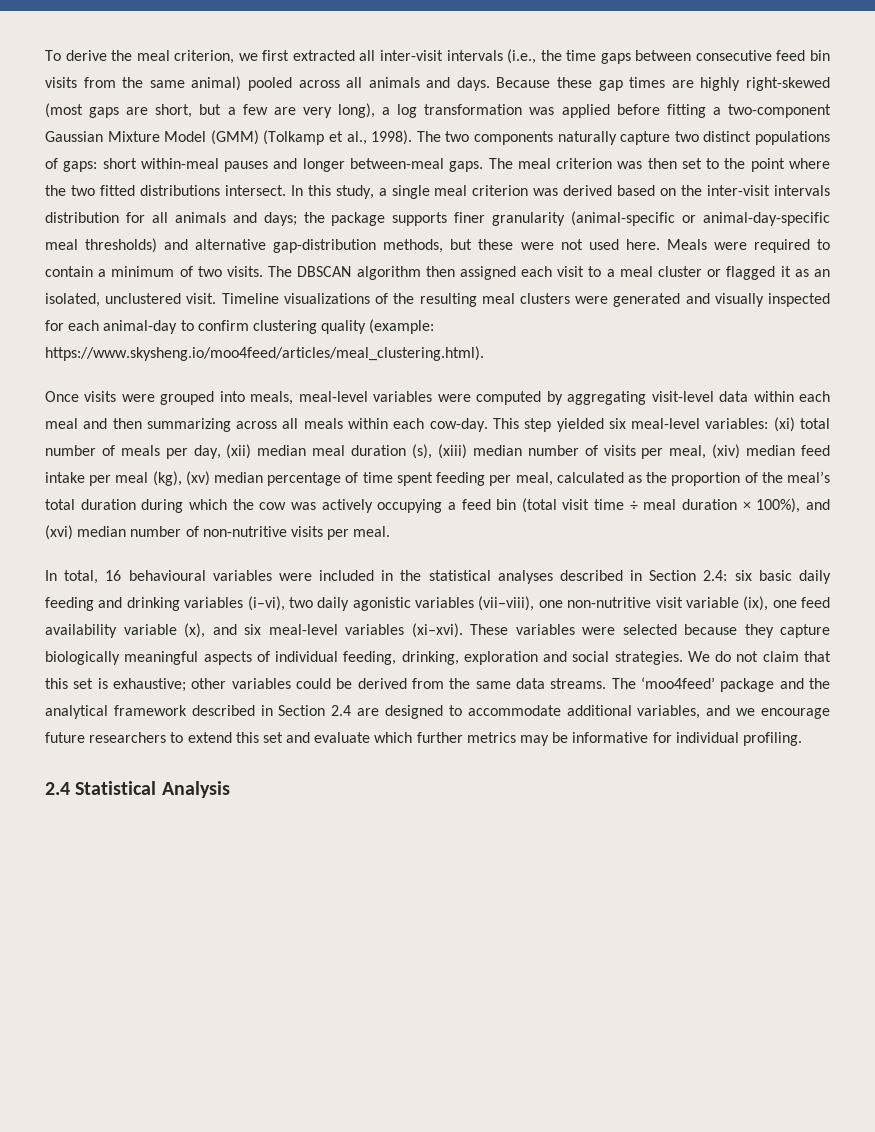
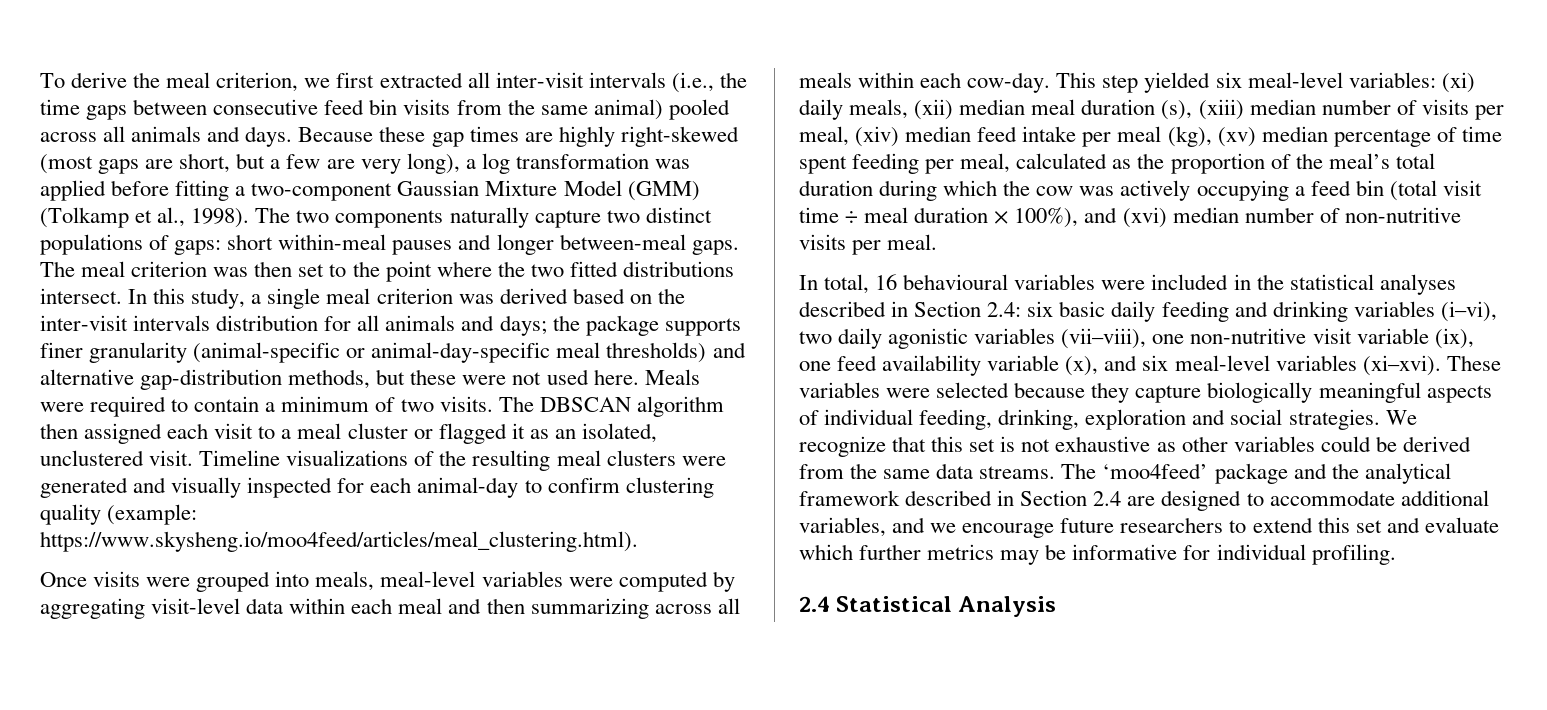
[799,418,830,429] [45,445,221,459] total number of meals per day, -> [799,99,909,120] daily meals,
[715,651,799,662] do not claim -> [799,436,886,457] recognize
[112,678,186,692] exhaustive; -> [1021,436,1176,452] not exhaustive as

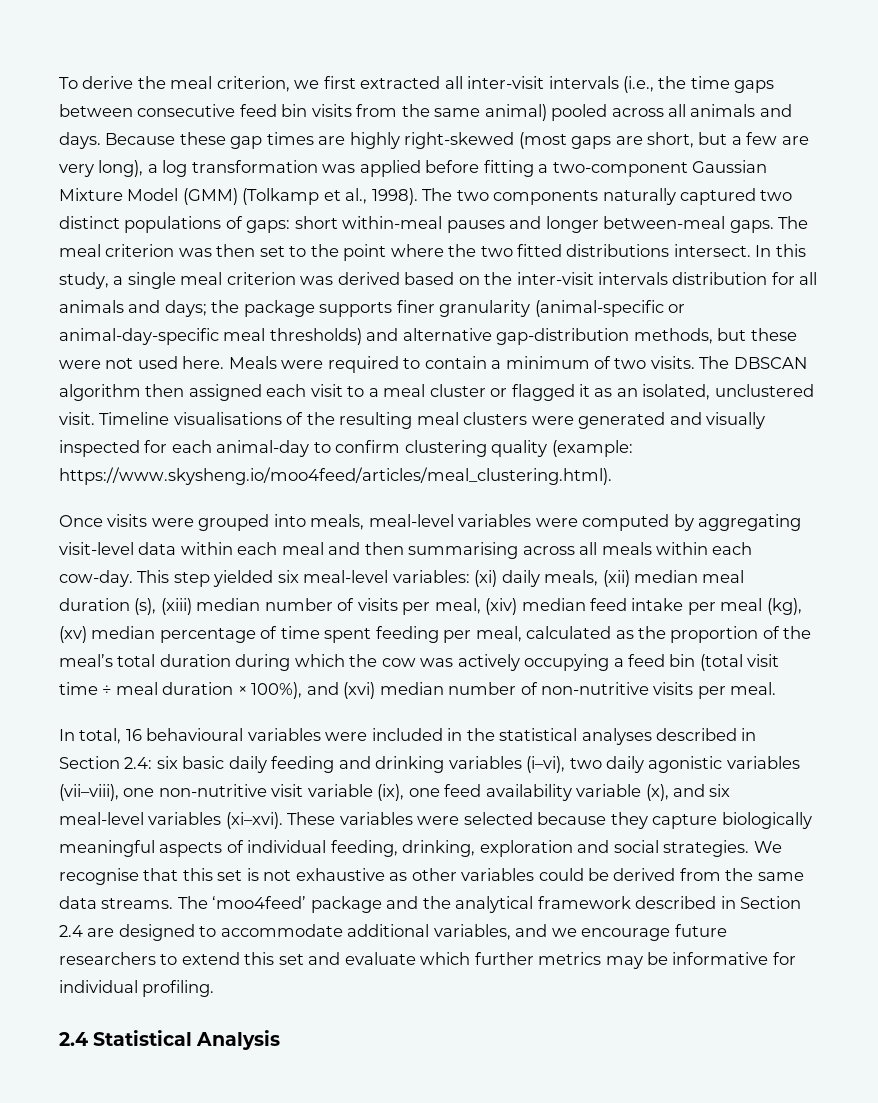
[534,210,601,228] capture -> [680,188,757,205] captured
[286,450,409,466] visualizations -> [173,412,282,425] visualisations
[530,598,649,619] summarizing -> [408,542,519,559] summarising
[799,436,886,457] recognize -> [59,868,139,885] recognise

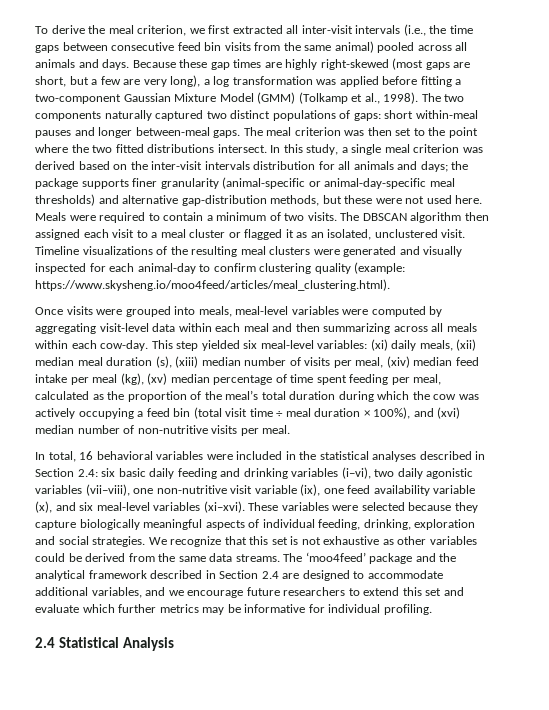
[173,412,282,425] visualisations -> [82,246,153,255] visualizations
[408,542,519,559] summarising -> [323,323,391,334] summarizing
[146,728,244,741] behavioural -> [96,451,153,460] behavioral
[59,868,139,885] recognise -> [170,536,222,547] recognize

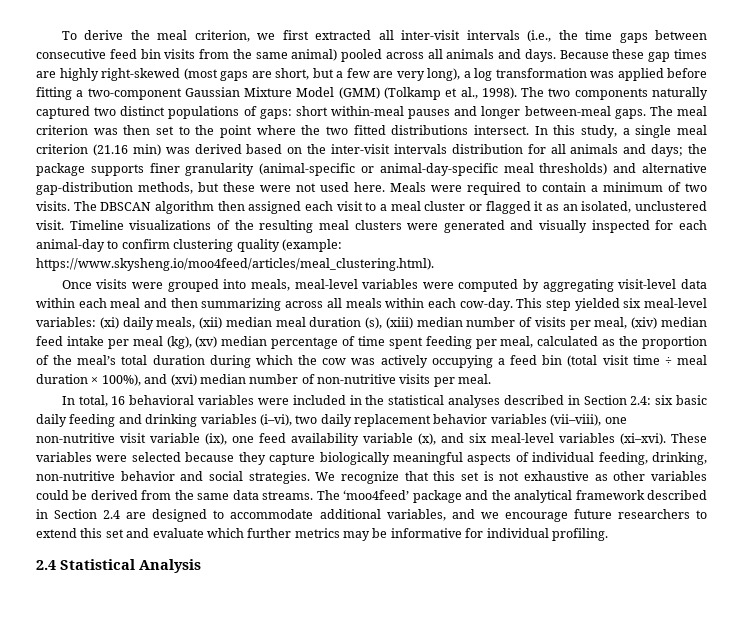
(460, 148) none -> [92,144,161,156] (21.16 min)
[426,468,474,479] agonistic -> [354,414,488,427] replacement behavior
[414,519,476,530] exploration -> [36,471,175,481] non-nutritive behavior

